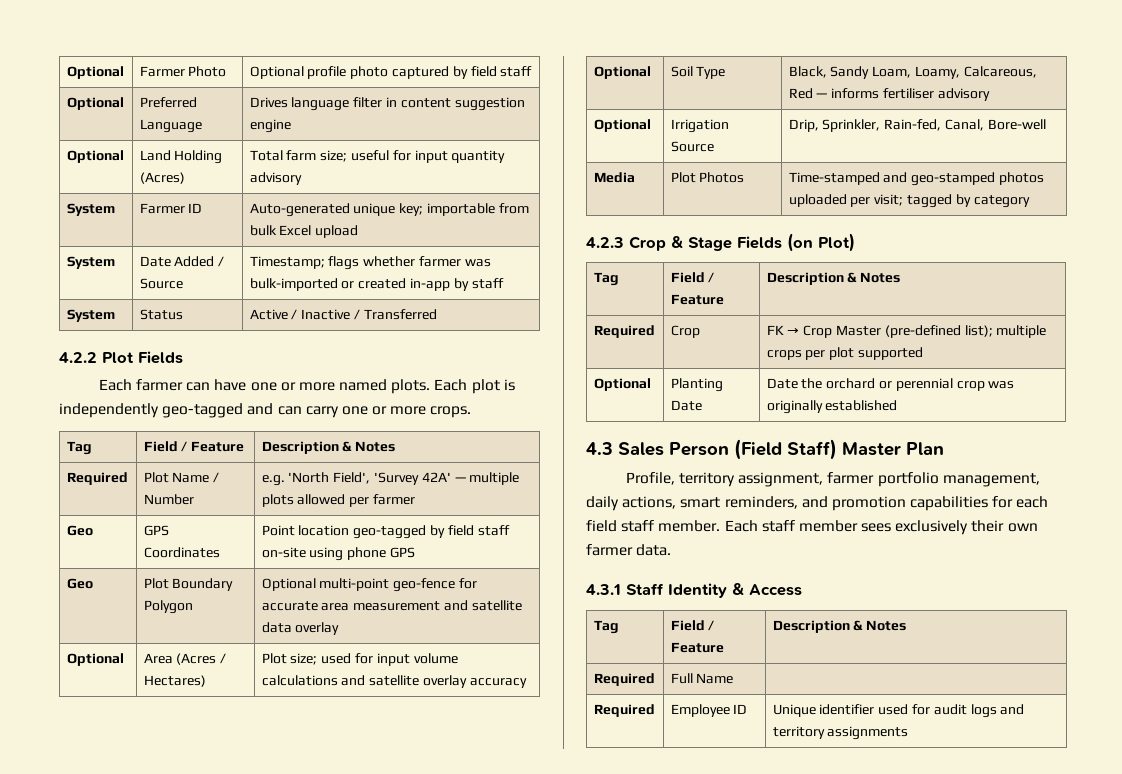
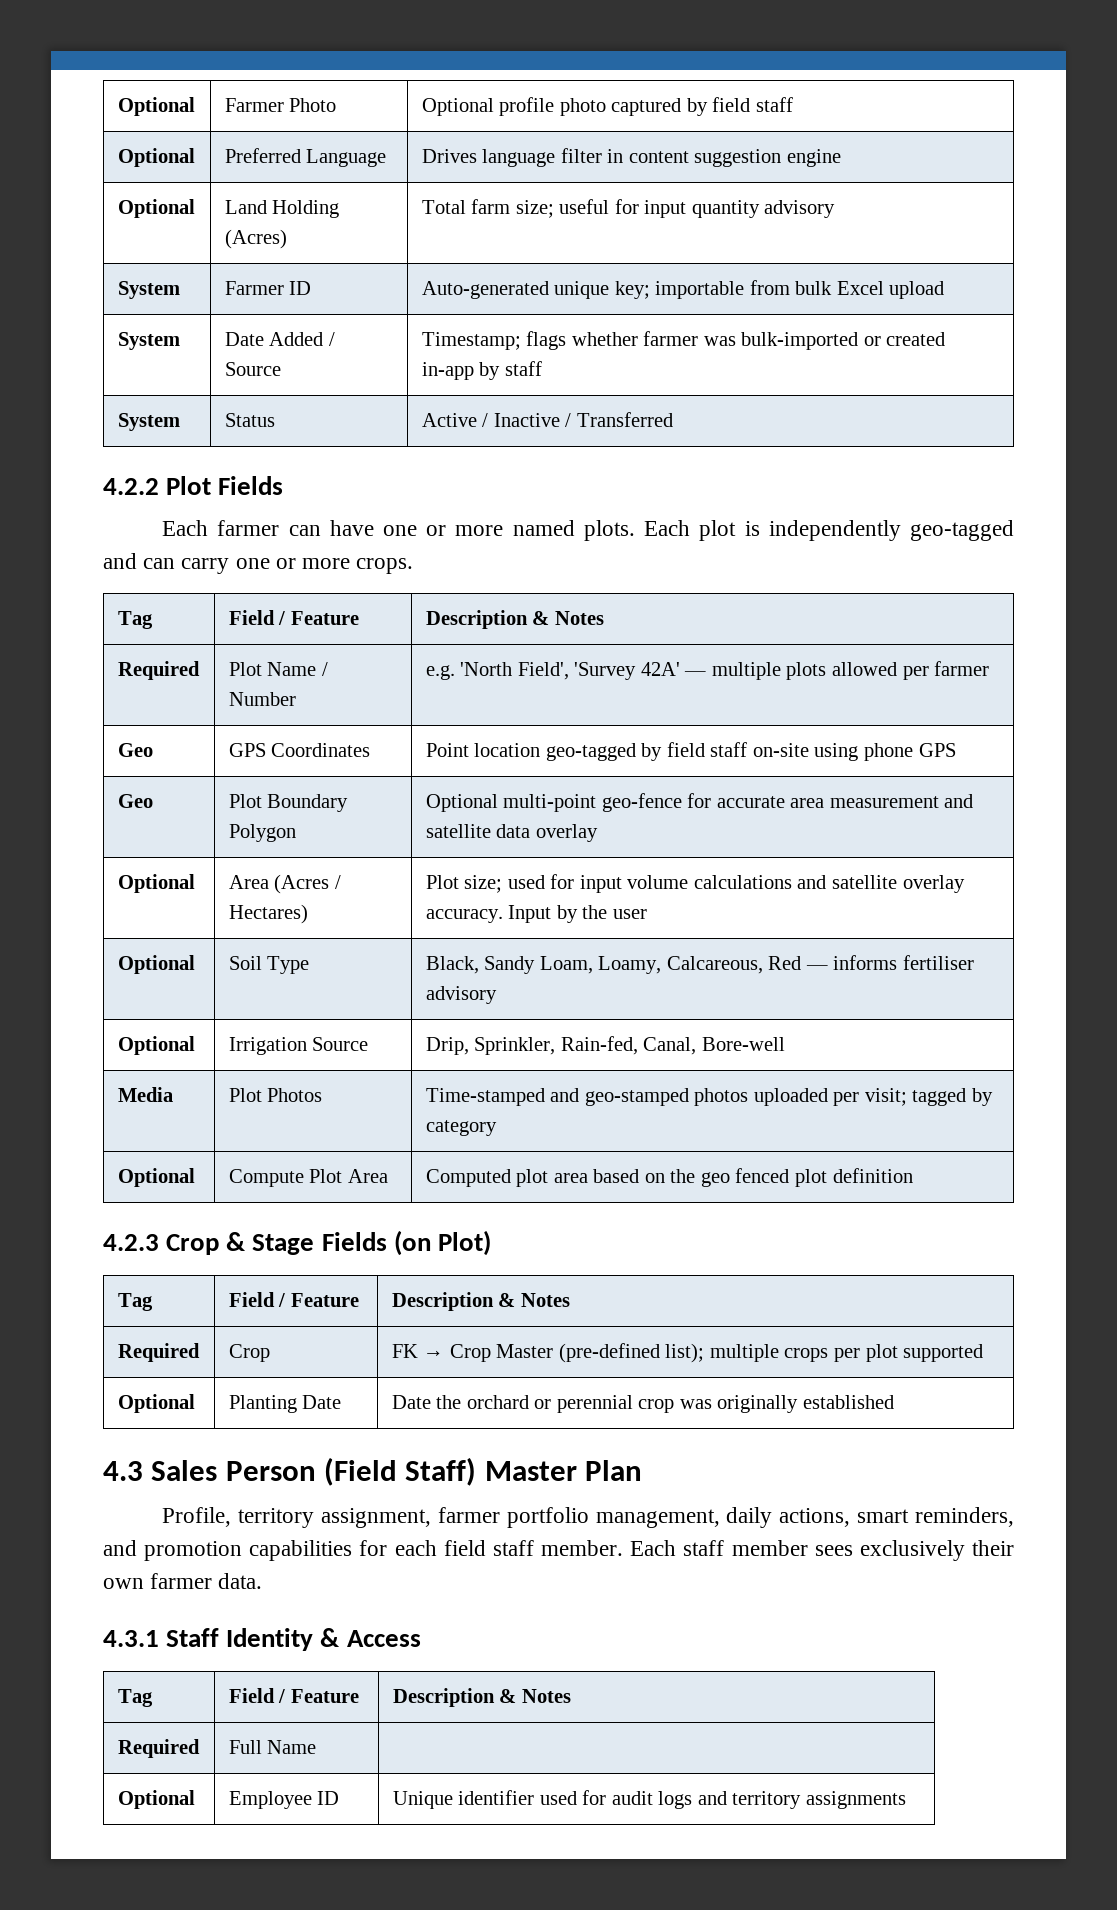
[469,678,527,688] accuracy -> [425,905,647,923] accuracy. Input by the user
(1030, 201) none -> [117,1168,195,1187] [228,1169,388,1187] [425,1168,913,1187] // Optional | Compute Plot Area | Computed plot area based on the geo fenced plot definition
[593,704,655,717] Required -> [117,1790,195,1809] Optional

